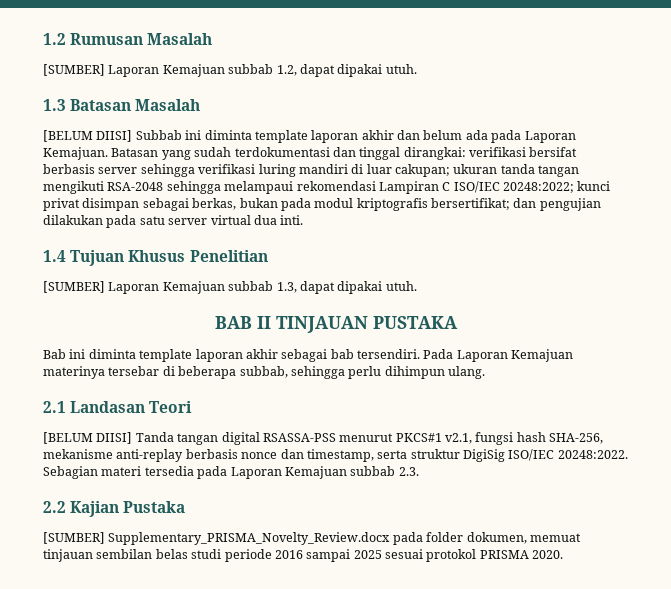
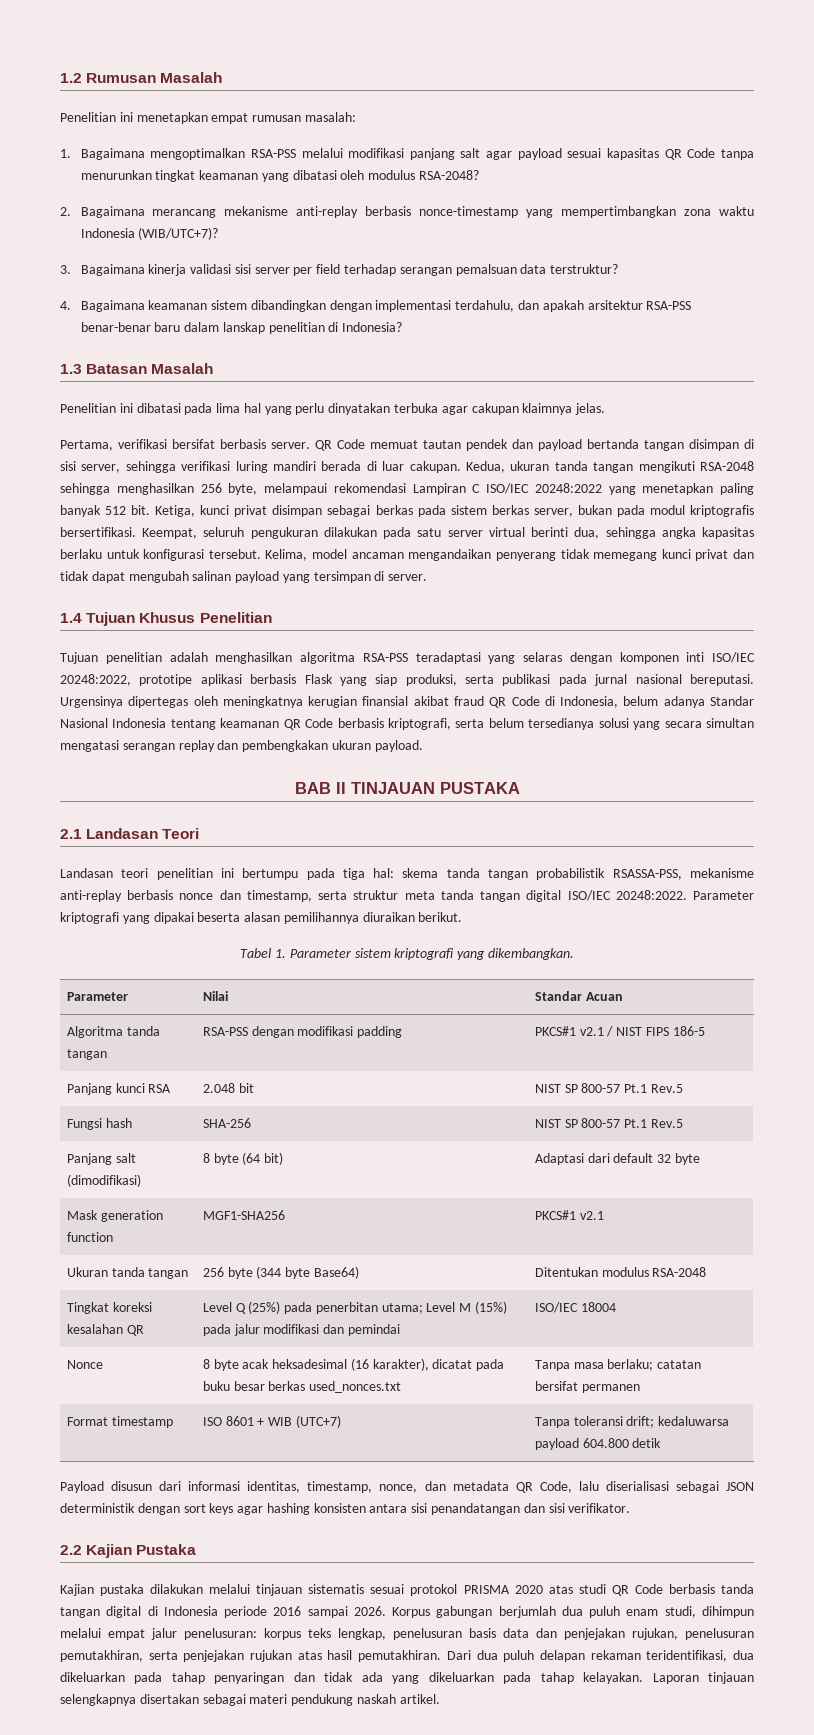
[43,64,417,77] [43,99,201,111] [43,130,576,143] [43,147,578,160] [43,164,138,174] [SUMBER] Laporan Kemajuan subbab 1.2, dapat dipakai utuh. // 1.3 Batasan Masalah // [BELUM DIISI] Subbab ini diminta template laporan akhir dan belum ada pada Laporan Kemajuan. Batasan yang sudah terdokumentasi dan tinggal dirangkai: verifikasi bersifat berbasis server -> [60,112,356,124] [60,148,755,160] [80,170,480,182] [60,206,754,218] [80,227,219,240] [60,264,619,276] [60,300,692,312] [80,322,403,334] [60,363,214,374] [60,403,606,415] [60,439,754,451] [60,461,121,473] Penelitian ini menetapkan empat rumusan masalah: // 1. Bagaimana mengoptimalkan RSA-PSS melalui modifikasi panjang salt agar payload sesuai kapasitas QR Code tanpa menurunkan tingkat keamanan yang dibatasi oleh modulus RSA-2048? // 2. Bagaimana merancang mekanisme anti-replay berbasis nonce-timestamp yang mempertimbangkan zona waktu Indonesia (WIB/UTC+7)? // 3. Bagaimana kinerja validasi sisi server per field terhadap serangan pemalsuan data terstruktur? // 4. Bagaimana keamanan sistem dibandingkan dengan implementasi terdahulu, dan apakah arsitektur RSA-PSS benar-benar baru dalam lanskap penelitian di Indonesia? // 1.3 Batasan Masalah // Penelitian ini dibatasi pada lima hal yang perlu dinyatakan terbuka agar cakupan klaimnya jelas. // Pertama, verifikasi bersifat berbasis server. QR Code memuat tautan pendek dan payload bertanda tangan disimpan di sisi server,
(348, 169) none -> [321,461,362,471] berada
[395,164,450,177] cakupan; -> [409,461,505,473] cakupan. Kedua,
(221, 187) none -> [116,483,258,495] menghasilkan 256 byte,
[503,181,611,193] [43,198,601,211] 20248:2022; kunci privat disimpan sebagai berkas, bukan pada modul kriptografis bersertifikat; dan pengujian -> [534,483,754,495] [60,505,754,517] [60,527,318,539] 20248:2022 yang menetapkan paling banyak 512 bit. Ketiga, kunci privat disimpan sebagai berkas pada sistem berkas server, bukan pada modul kriptografis bersertifikasi. Keempat, seluruh pengukuran
[253,215,304,225] [43,250,268,266] [43,281,417,294] [214,316,458,333] [43,349,574,362] [43,366,485,379] [43,401,193,413] [43,432,604,445] dua inti. // 1.4 Tujuan Khusus Penelitian // [SUMBER] Laporan Kemajuan subbab 1.3, dapat dipakai utuh. // BAB II TINJAUAN PUSTAKA // Bab ini diminta template laporan akhir sebagai bab tersendiri. Pada Laporan Kemajuan materinya tersebar di beberapa subbab, sehingga perlu dihimpun ulang. // 2.1 Landasan Teori // [BELUM DIISI] Tanda tangan digital RSASSA-PSS menurut PKCS#1 v2.1, fungsi hash SHA-256, -> [531,527,755,539] [60,549,755,561] [60,571,428,583] [60,612,272,626] [60,652,755,664] [60,674,754,686] [60,696,755,708] [60,718,755,730] [60,740,423,752] [294,782,520,794] [60,828,200,839] [60,868,682,880] berinti dua, sehingga angka kapasitas berlaku untuk konfigurasi tersebut. Kelima, model ancaman mengandaikan penyerang tidak memegang kunci privat dan tidak dapat mengubah salinan payload yang tersimpan di server. // 1.4 Tujuan Khusus Penelitian // Tujuan penelitian adalah menghasilkan algoritma RSA-PSS teradaptasi yang selaras dengan komponen inti ISO/IEC 20248:2022, prototipe aplikasi berbasis Flask yang siap produksi, serta publikasi pada jurnal nasional bereputasi. Urgensinya dipertegas oleh meningkatnya kerugian finansial akibat fraud QR Code di Indonesia, belum adanya Standar Nasional Indonesia tentang keamanan QR Code berbasis kriptografi, serta belum tersedianya solusi yang secara simultan mengatasi serangan replay dan pembengkakan ukuran payload. // BAB II TINJAUAN PUSTAKA // 2.1 Landasan Teori // Landasan teori penelitian ini bertumpu pada tiga hal: skema tanda tangan probabilistik RSASSA-PSS,
[463,449,628,462] [43,466,419,479] [43,501,186,517] [43,532,581,545] [43,549,564,562] DigiSig ISO/IEC 20248:2022. Sebagian materi tersedia pada Laporan Kemajuan subbab 2.3. // 2.2 Kajian Pustaka // [SUMBER] Supplementary_PRISMA_Novelty_Review.docx pada folder dokumen, memuat tinjauan sembilan belas studi periode 2016 sampai 2025 sesuai protokol PRISMA 2020. -> [404,890,754,902] [60,912,463,924] [240,948,574,960] [66,992,128,1001] [202,991,228,1001] [534,991,623,1001] [66,1026,160,1038] [66,1049,107,1060] [202,1026,403,1038] [534,1026,705,1037] [66,1083,172,1095] [202,1083,254,1093] [534,1083,683,1093] [66,1118,132,1130] [202,1118,251,1128] [534,1118,683,1128] [66,1153,136,1165] [66,1174,141,1187] [202,1152,284,1165] [534,1153,700,1165] [66,1210,163,1222] [66,1232,113,1242] [202,1210,285,1220] [534,1210,604,1220] [66,1267,189,1279] [202,1266,359,1279] [534,1267,707,1277] [66,1302,152,1314] [66,1324,144,1336] [202,1301,507,1314] [202,1324,400,1336] [534,1302,616,1313] [66,1360,103,1369] [202,1358,505,1371] [202,1381,402,1393] [534,1359,702,1371] [534,1381,640,1393] [66,1416,173,1428] [202,1415,341,1428] [534,1416,730,1428] [534,1438,662,1450] [60,1481,754,1493] [60,1503,631,1515] [60,1544,197,1558] [60,1584,755,1596] [60,1606,754,1618] [60,1628,754,1640] [60,1650,755,1662] [60,1672,754,1684] [60,1694,440,1706] meta tanda tangan digital ISO/IEC 20248:2022. Parameter kriptografi yang dipakai beserta alasan pemilihannya diuraikan berikut. // Tabel 1. Parameter sistem kriptografi yang dikembangkan. // Parameter | Nilai | Standar Acuan // Algoritma tanda tangan | RSA-PSS dengan modifikasi padding | PKCS#1 v2.1 / NIST FIPS 186-5 // Panjang kunci RSA | 2.048 bit | NIST SP 800-57 Pt.1 Rev.5 // Fungsi hash | SHA-256 | NIST SP 800-57 Pt.1 Rev.5 // Panjang salt (dimodifikasi) | 8 byte (64 bit) | Adaptasi dari default 32 byte // Mask generation function | MGF1-SHA256 | PKCS#1 v2.1 // Ukuran tanda tangan | 256 byte (344 byte Base64) | Ditentukan modulus RSA-2048 // Tingkat koreksi kesalahan QR | Level Q (25%) pada penerbitan utama; Level M (15%) pada jalur modifikasi dan pemindai | ISO/IEC 18004 // Nonce | 8 byte acak heksadesimal (16 karakter), dicatat pada buku besar berkas used_nonces.txt | Tanpa masa berlaku; catatan bersifat permanen // Format timestamp | ISO 8601 + WIB (UTC+7) | Tanpa toleransi drift; kedaluwarsa payload 604.800 detik // Payload disusun dari informasi identitas, timestamp, nonce, dan metadata QR Code, lalu diserialisasi sebagai JSON deterministik dengan sort keys agar hashing konsisten antara sisi penandatangan dan sisi verifikator. // 2.2 Kajian Pustaka // Kajian pustaka dilakukan melalui tinjauan sistematis sesuai protokol PRISMA 2020 atas studi QR Code berbasis tanda tangan digital di Indonesia periode 2016 sampai 2026. Korpus gabungan berjumlah dua puluh enam studi, dihimpun melalui empat jalur penelusuran: korpus teks lengkap, penelusuran basis data dan penjejakan rujukan, penelusuran pemutakhiran, serta penjejakan rujukan atas hasil pemutakhiran. Dari dua puluh delapan rekaman teridentifikasi, dua dikeluarkan pada tahap penyaringan dan tidak ada yang dikeluarkan pada tahap kelayakan. Laporan tinjauan selengkapnya disertakan sebagai materi pendukung naskah artikel.

